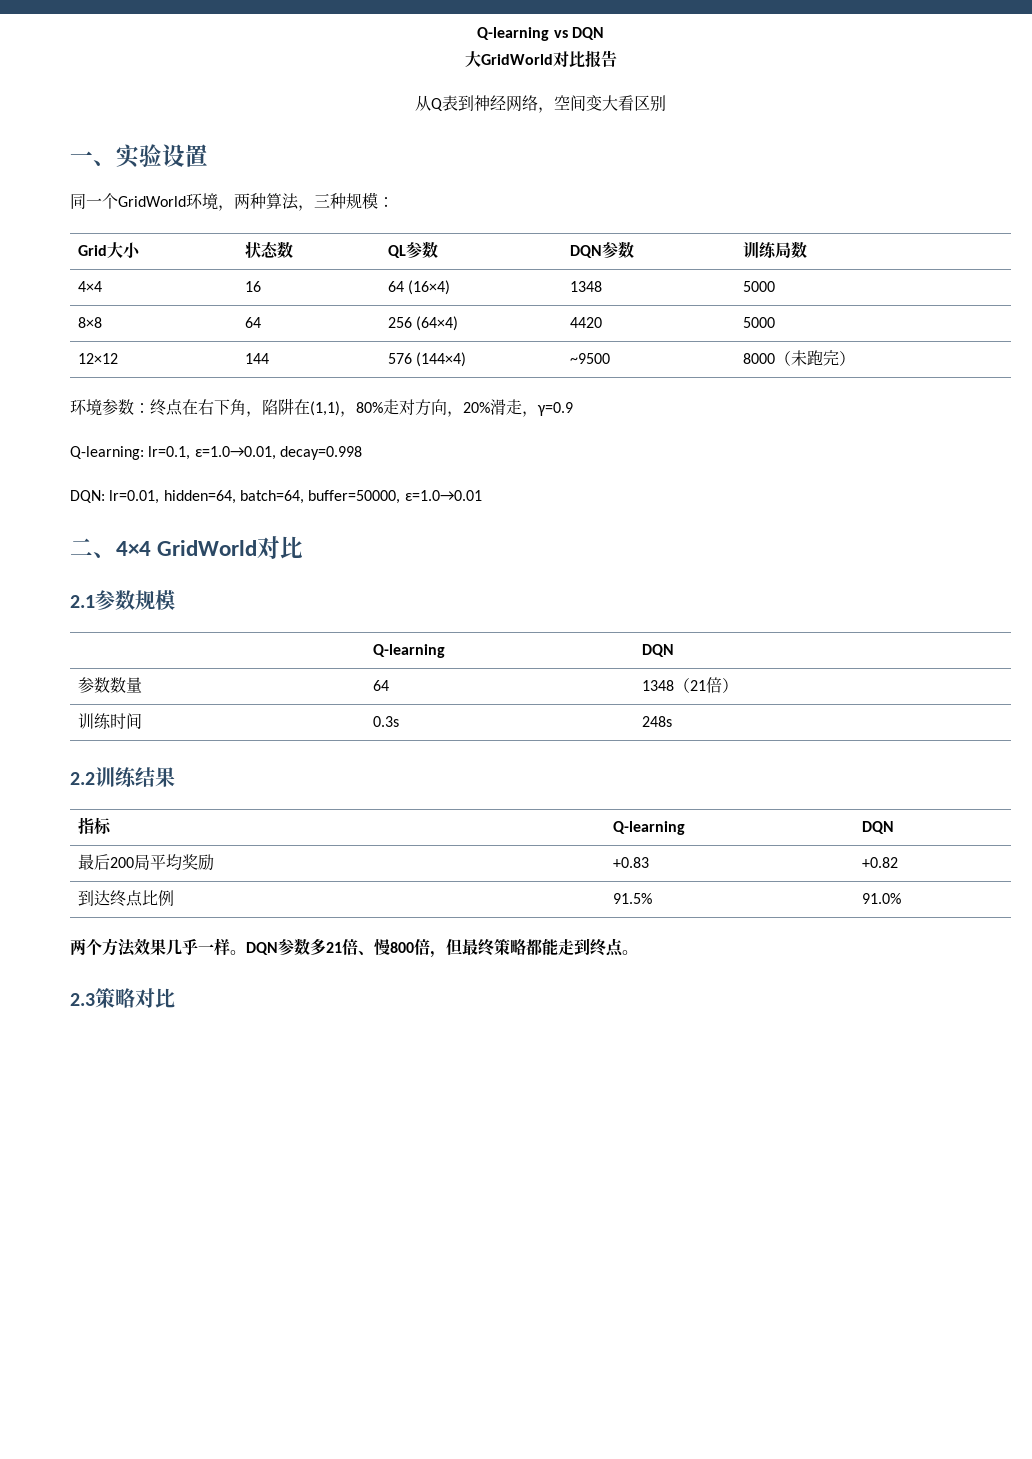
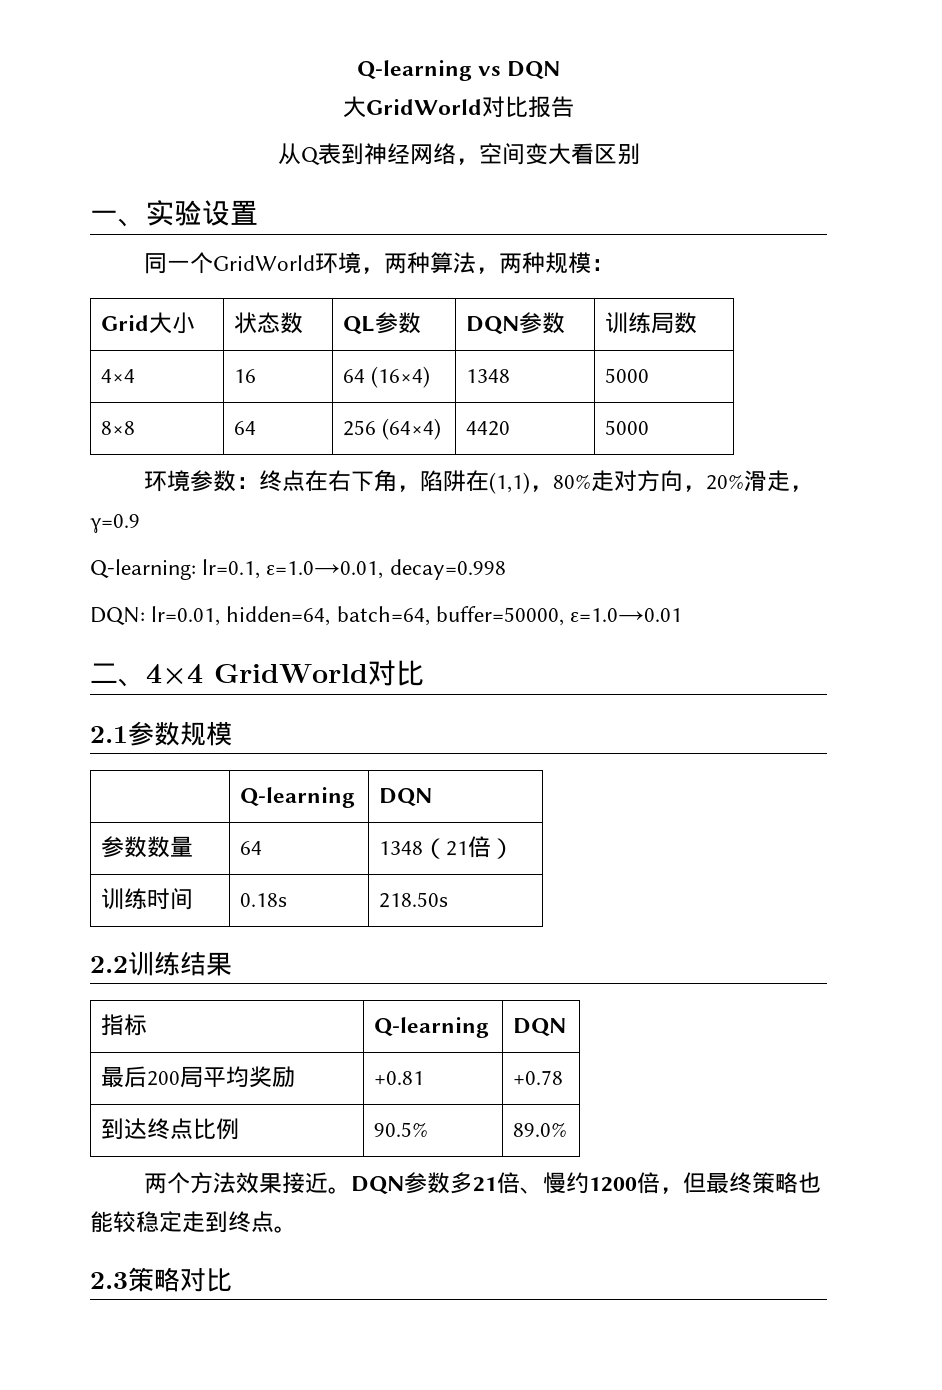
[314,193,330,208] 三 -> [498,253,522,274] 两
[77,353,118,364] [244,353,269,364] [387,352,467,367] [569,353,610,364] [742,350,855,366] // 12×12 | 144 | 576 (144×4) | ~9500 | 8000（未跑完） -> (650, 427) none
[372,716,399,727] [641,716,672,727] 0.3s | 248s -> [240,893,288,907] [379,892,449,908] 0.18s | 218.50s
[612,857,649,868] [861,857,898,868] +0.83 | +0.82 -> [374,1071,425,1085] [513,1070,564,1085] +0.81 | +0.78
[612,893,652,904] [861,893,901,904] 91.5% | 91.0% -> [374,1122,429,1137] [513,1122,568,1137] 90.5% | 89.0%
[166,938,230,956] 几乎一样 -> [281,1172,328,1194] 接近
[390,942,414,953] 800 -> [565,1172,637,1194] 约1200
[526,939,558,956] 都能 -> [797,1172,821,1193] [90,1211,182,1233] 也能较稳定

